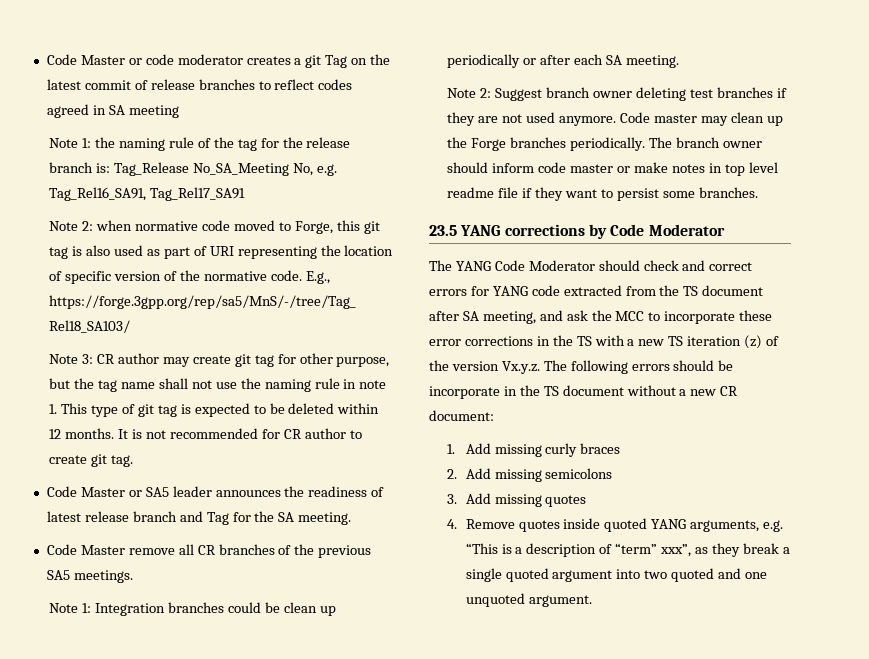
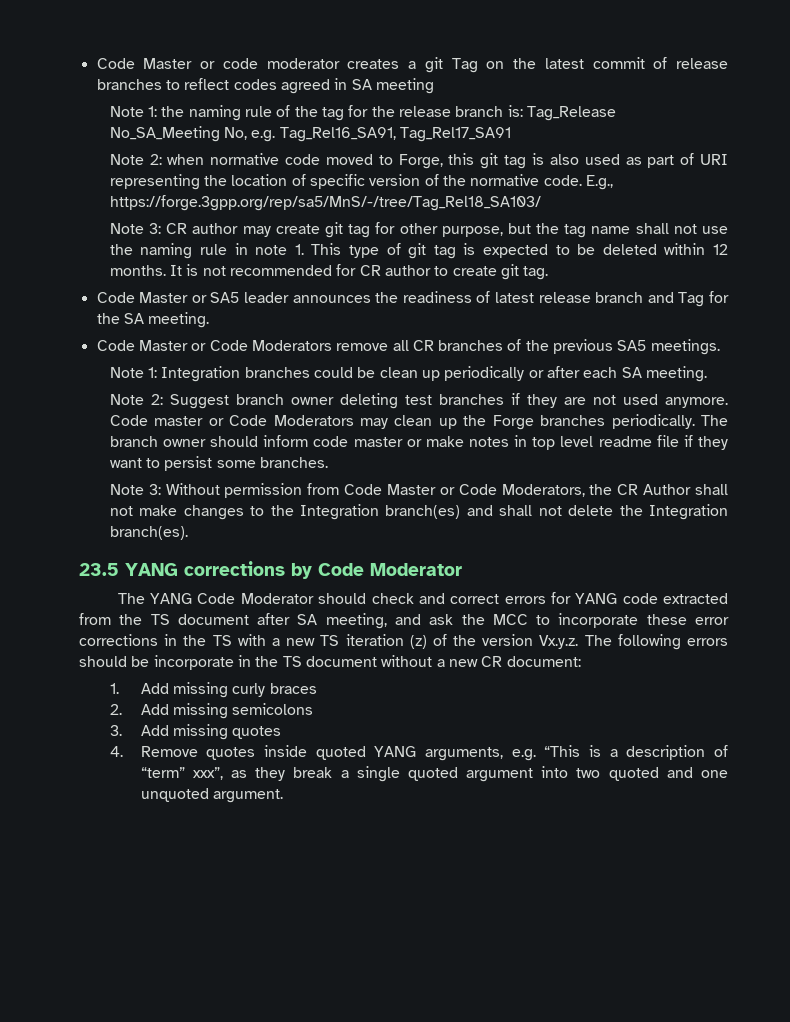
(125, 550) none -> [191,340,332,351] or Code Moderators
(697, 118) none -> [208,415,354,426] or Code Moderators
(758, 192) none -> [109,483,728,498] [109,504,728,520] [109,526,188,540] // Note 3: Without permission from Code Master or Code Moderators, the CR Author shall not make changes to the Integration branch(es) and shall not delete the Integration branch(es).

